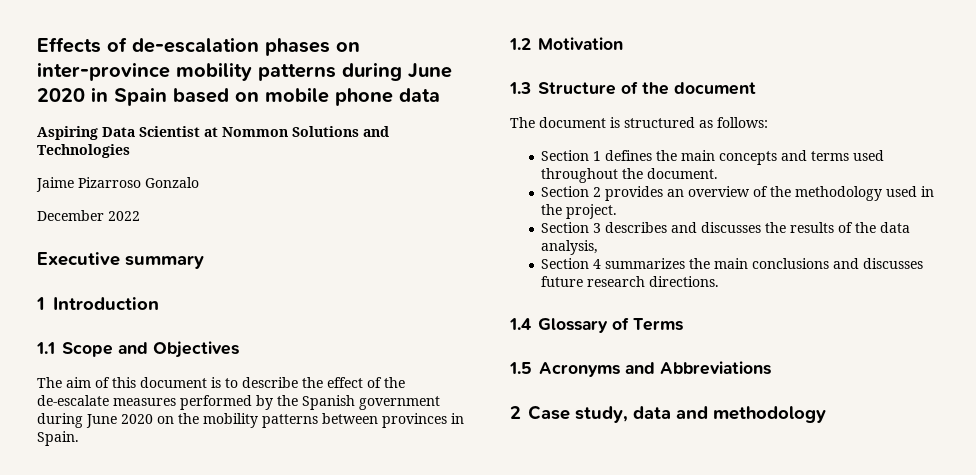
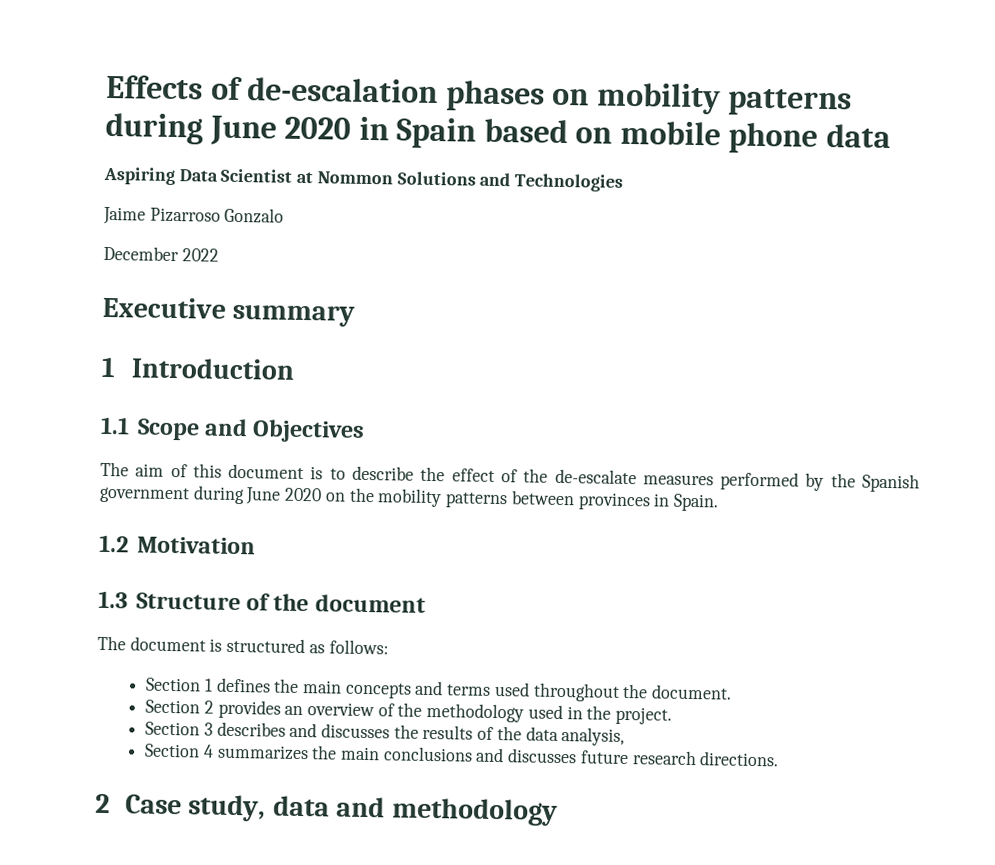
[37,62,170,81] inter-province -> (590, 97) none
[509,317,683,333] [509,361,771,377] // 1.4 Glossary of Terms // 1.5 Acronyms and Abbreviations -> (780, 759) none

